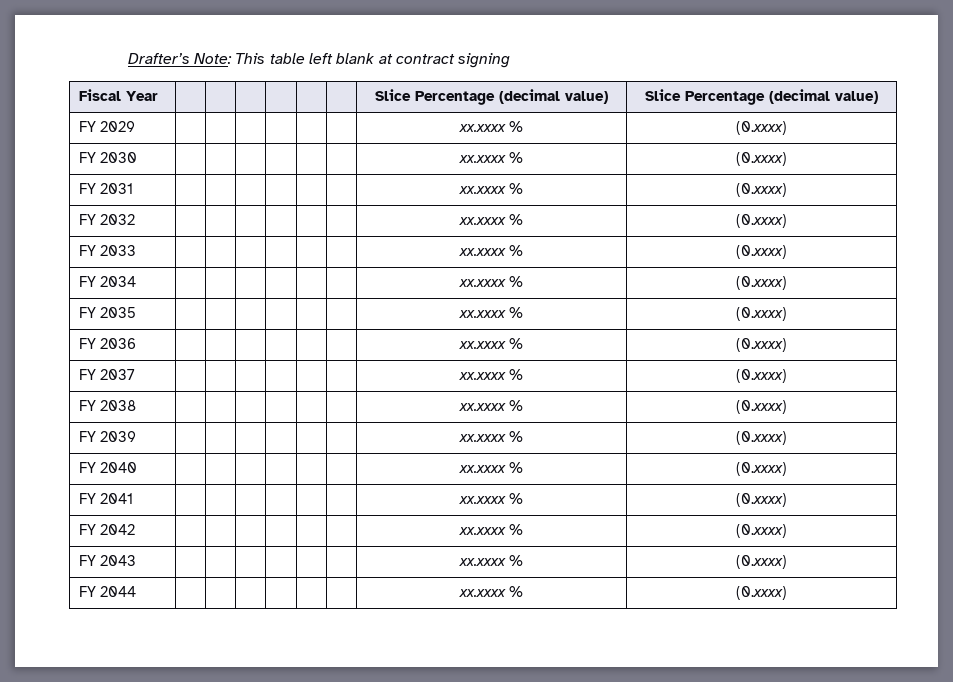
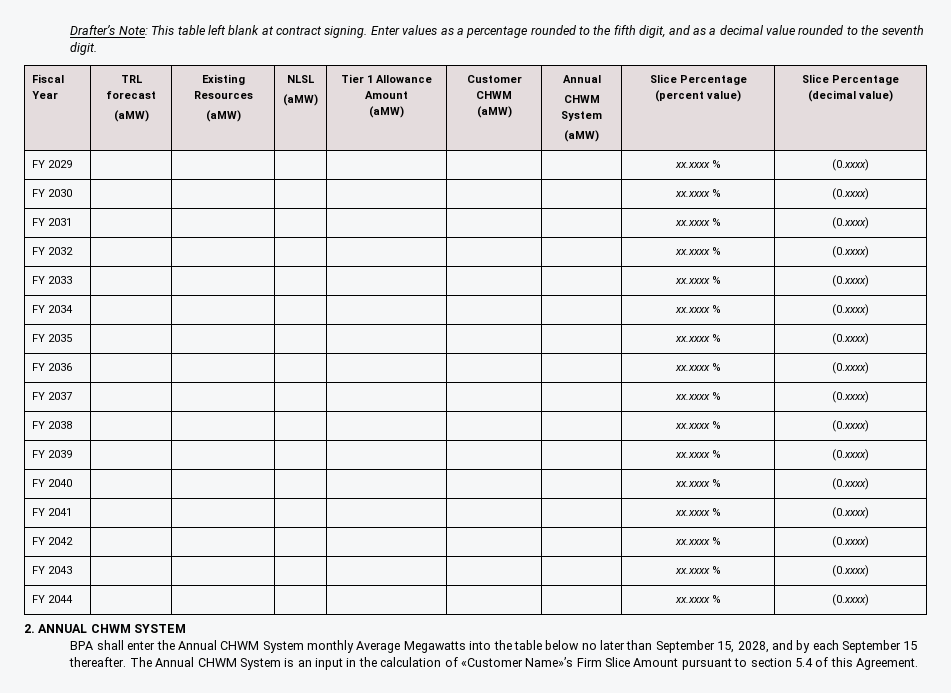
[458,53,511,68] [79,89,159,101] [375,89,560,105] signing // Fiscal Year | | | | | | | Slice Percentage (decimal -> [324,25,924,38] [70,42,98,55] [32,74,65,83] [32,91,59,99] [120,75,142,83] [106,91,156,99] [113,110,149,122] [201,74,245,85] [193,91,253,99] [205,110,241,122] [287,75,314,83] [283,94,318,106] [341,74,432,83] [365,91,408,99] [369,106,404,118] [466,75,522,83] [476,91,512,99] [476,106,512,118] [562,75,601,83] [563,95,600,103] [561,111,602,121] [564,130,599,142] [649,74,747,85] [655,90,704,102] signing. Enter values as a percentage rounded to the fifth digit, and as a decimal value rounded to the seventh digit. // Fiscal Year | TRL forecast // (aMW) | Existing Resources // (aMW) | NLSL // (aMW) | Tier 1 Allowance Amount // (aMW) | Customer CHWM // (aMW) | Annual // CHWM System // (aMW) | Slice Percentage (percent
(787, 593) none -> [24,624,187,633] [70,640,918,653] [69,657,919,670] // 2. ANNUAL CHWM SYSTEM // BPA shall enter the Annual CHWM System monthly Average Megawatts into the table below no later than September 15, 2028, and by each September 15 thereafter. The Annual CHWM System is an input in the calculation of «Customer Name»’s Firm Slice Amount pursuant to section 5.4 of this Agreement.

